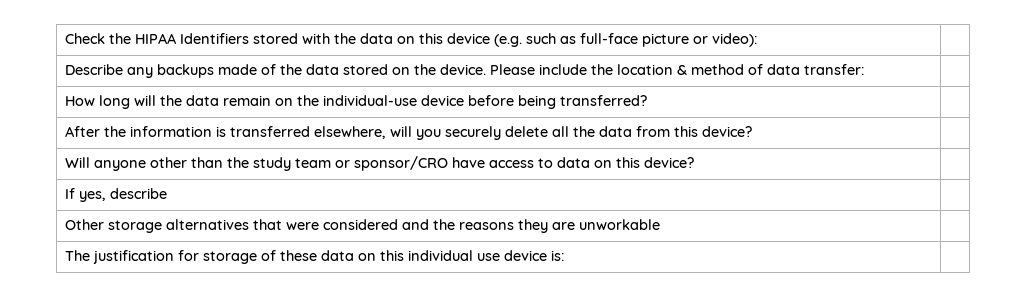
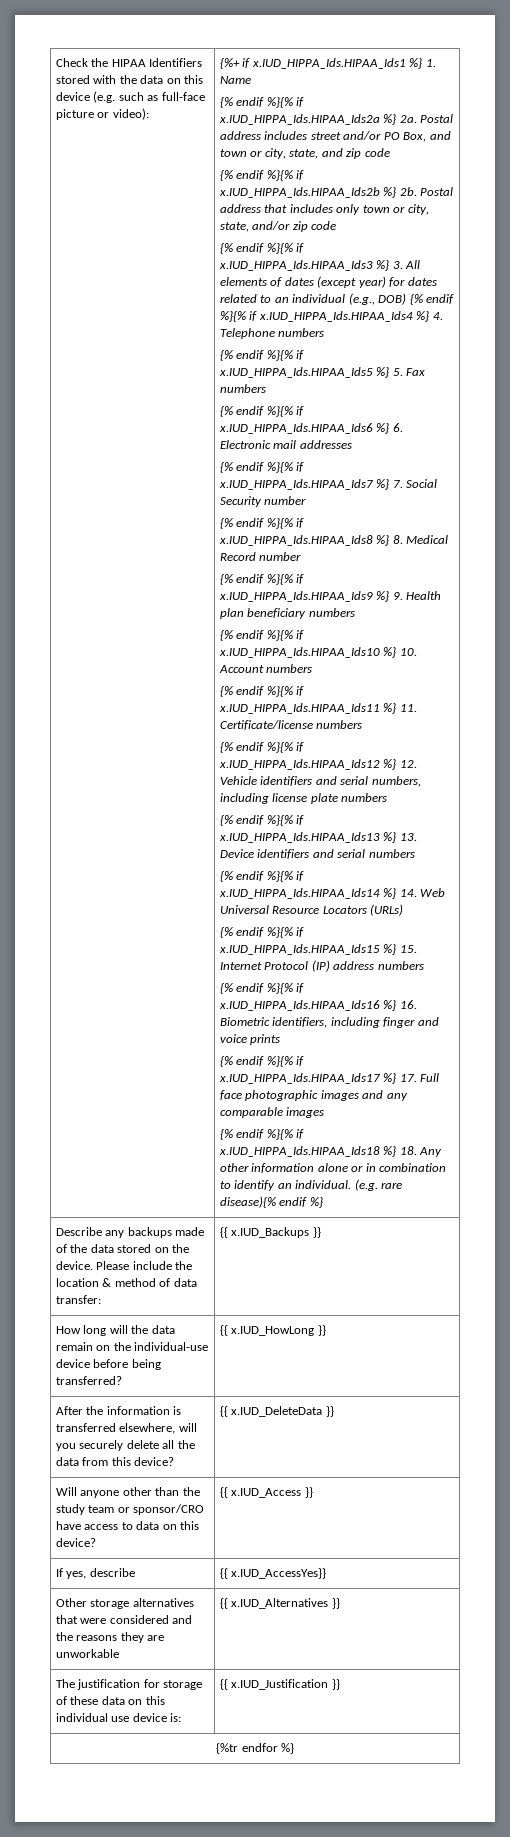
(758, 40) none -> [219,58,436,69] [219,76,251,84] [219,97,305,108] [218,114,454,125] [219,131,451,142] [219,148,390,159] [219,170,305,181] [218,187,454,198] [219,204,429,215] [219,221,337,232] [219,243,305,254] [218,260,421,271] [219,276,437,288] [219,293,455,305] [219,311,443,322] [219,328,325,339] [219,350,305,361] [218,367,426,378] [219,384,266,393] [219,406,305,417] [218,423,403,434] [219,440,352,449] [219,462,305,473] [218,479,438,490] [219,496,307,507] [219,518,305,529] [218,535,449,546] [219,552,302,561] [219,574,305,585] [218,591,442,602] [219,608,355,619] [219,630,305,641] [218,647,417,658] [218,664,313,673] [219,686,305,697] [218,703,417,714] [219,720,363,730] [219,742,305,753] [218,759,417,770] [219,776,421,787] [219,793,388,804] [219,815,305,826] [218,832,417,843] [219,849,415,859] [219,871,305,882] [218,888,446,899] [219,904,404,916] [219,927,305,938] [218,944,417,955] [219,960,424,972] [219,983,305,994] [218,1000,417,1011] [219,1017,439,1028] [219,1034,281,1045] [219,1056,305,1067] [218,1073,440,1084] [219,1090,408,1101] [219,1107,325,1118] [219,1129,305,1140] [218,1146,443,1157] [219,1163,447,1173] [219,1179,403,1191] [219,1196,323,1208] {%+ if x.IUD_HIPPA_Ids.HIPAA_Ids1 %} 1. Name // {% endif %}{% if x.IUD_HIPPA_Ids.HIPAA_Ids2a %} 2a. Postal address includes street and/or PO Box, and town or city, state, and zip code // {% endif %}{% if x.IUD_HIPPA_Ids.HIPAA_Ids2b %} 2b. Postal address that includes only town or city, state, and/or zip code // {% endif %}{% if x.IUD_HIPPA_Ids.HIPAA_Ids3 %} 3. All elements of dates (except year) for dates related to an individual (e.g., DOB) {% endif %}{% if x.IUD_HIPPA_Ids.HIPAA_Ids4 %} 4. Telephone numbers // {% endif %}{% if x.IUD_HIPPA_Ids.HIPAA_Ids5 %} 5. Fax numbers // {% endif %}{% if x.IUD_HIPPA_Ids.HIPAA_Ids6 %} 6. Electronic mail addresses // {% endif %}{% if x.IUD_HIPPA_Ids.HIPAA_Ids7 %} 7. Social Security number // {% endif %}{% if x.IUD_HIPPA_Ids.HIPAA_Ids8 %} 8. Medical Record number // {% endif %}{% if x.IUD_HIPPA_Ids.HIPAA_Ids9 %} 9. Health plan beneficiary numbers // {% endif %}{% if x.IUD_HIPPA_Ids.HIPAA_Ids10 %} 10. Account numbers // {% endif %}{% if x.IUD_HIPPA_Ids.HIPAA_Ids11 %} 11. Certificate/license numbers // {% endif %}{% if x.IUD_HIPPA_Ids.HIPAA_Ids12 %} 12. Vehicle identifiers and serial numbers, including license plate numbers // {% endif %}{% if x.IUD_HIPPA_Ids.HIPAA_Ids13 %} 13. Device identifiers and serial numbers // {% endif %}{% if x.IUD_HIPPA_Ids.HIPAA_Ids14 %} 14. Web Universal Resource Locators (URLs) // {% endif %}{% if x.IUD_HIPPA_Ids.HIPAA_Ids15 %} 15. Internet Protocol (IP) address numbers // {% endif %}{% if x.IUD_HIPPA_Ids.HIPAA_Ids16 %} 16. Biometric identifiers, including finger and voice prints // {% endif %}{% if x.IUD_HIPPA_Ids.HIPAA_Ids17 %} 17. Full face photographic images and any comparable images // {% endif %}{% if x.IUD_HIPPA_Ids.HIPAA_Ids18 %} 18. Any other information alone or in combination to identify an individual. (e.g. rare disease){% endif %}
(865, 69) none -> [219,1227,321,1238] {{ x.IUD_Backups }}
(648, 100) none -> [219,1325,326,1336] {{ x.IUD_HowLong }}
(753, 131) none -> [219,1406,334,1417] {{ x.IUD_DeleteData }}
(695, 162) none -> [219,1487,313,1498] {{ x.IUD_Access }}
(168, 193) none -> [219,1568,327,1579] {{ x.IUD_AccessYes}}
(661, 224) none -> [219,1598,340,1609] {{ x.IUD_Alternatives }}
(565, 255) none -> [219,1679,340,1690] [215,1743,295,1754] {{ x.IUD_Justification }} // {%tr endfor %}

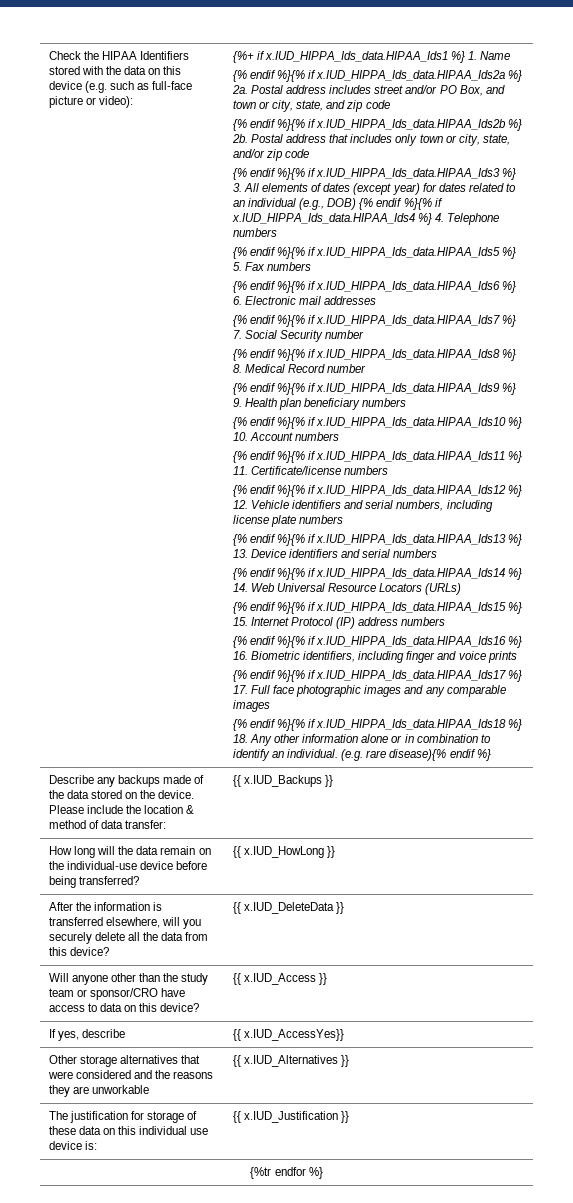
[251,58,406,69] x.IUD_HIPPA_Ids.HIPAA_Ids1 -> [265,51,449,62] x.IUD_HIPPA_Ids_data.HIPAA_Ids1
[218,114,380,125] x.IUD_HIPPA_Ids.HIPAA_Ids2a -> [316,70,506,81] x.IUD_HIPPA_Ids_data.HIPAA_Ids2a
[218,187,380,198] x.IUD_HIPPA_Ids.HIPAA_Ids2b -> [316,119,507,130] x.IUD_HIPPA_Ids_data.HIPAA_Ids2b
[218,260,373,271] x.IUD_HIPPA_Ids.HIPAA_Ids3 -> [316,168,501,179] x.IUD_HIPPA_Ids_data.HIPAA_Ids3
[258,311,413,322] x.IUD_HIPPA_Ids.HIPAA_Ids4 -> [231,213,415,224] x.IUD_HIPPA_Ids_data.HIPAA_Ids4
[218,367,373,378] x.IUD_HIPPA_Ids.HIPAA_Ids5 -> [316,247,501,258] x.IUD_HIPPA_Ids_data.HIPAA_Ids5
[218,423,373,434] x.IUD_HIPPA_Ids.HIPAA_Ids6 -> [316,281,501,292] x.IUD_HIPPA_Ids_data.HIPAA_Ids6
[218,479,373,490] x.IUD_HIPPA_Ids.HIPAA_Ids7 -> [316,315,501,326] x.IUD_HIPPA_Ids_data.HIPAA_Ids7
[218,535,373,546] x.IUD_HIPPA_Ids.HIPAA_Ids8 -> [316,349,501,360] x.IUD_HIPPA_Ids_data.HIPAA_Ids8
[218,591,373,602] x.IUD_HIPPA_Ids.HIPAA_Ids9 -> [316,383,501,394] x.IUD_HIPPA_Ids_data.HIPAA_Ids9
[218,647,380,658] x.IUD_HIPPA_Ids.HIPAA_Ids10 -> [316,417,507,428] x.IUD_HIPPA_Ids_data.HIPAA_Ids10
[218,703,380,714] x.IUD_HIPPA_Ids.HIPAA_Ids11 -> [316,451,506,462] x.IUD_HIPPA_Ids_data.HIPAA_Ids11
[218,759,380,770] x.IUD_HIPPA_Ids.HIPAA_Ids12 -> [316,485,507,496] x.IUD_HIPPA_Ids_data.HIPAA_Ids12
[218,832,380,843] x.IUD_HIPPA_Ids.HIPAA_Ids13 -> [316,534,507,545] x.IUD_HIPPA_Ids_data.HIPAA_Ids13
[218,888,380,899] x.IUD_HIPPA_Ids.HIPAA_Ids14 -> [316,568,506,579] x.IUD_HIPPA_Ids_data.HIPAA_Ids14
[218,944,380,955] x.IUD_HIPPA_Ids.HIPAA_Ids15 -> [316,602,507,613] x.IUD_HIPPA_Ids_data.HIPAA_Ids15
[218,1000,380,1011] x.IUD_HIPPA_Ids.HIPAA_Ids16 -> [316,636,507,647] x.IUD_HIPPA_Ids_data.HIPAA_Ids16
[218,1073,380,1084] x.IUD_HIPPA_Ids.HIPAA_Ids17 -> [316,670,507,681] x.IUD_HIPPA_Ids_data.HIPAA_Ids17
[218,1146,380,1157] x.IUD_HIPPA_Ids.HIPAA_Ids18 -> [316,719,507,730] x.IUD_HIPPA_Ids_data.HIPAA_Ids18

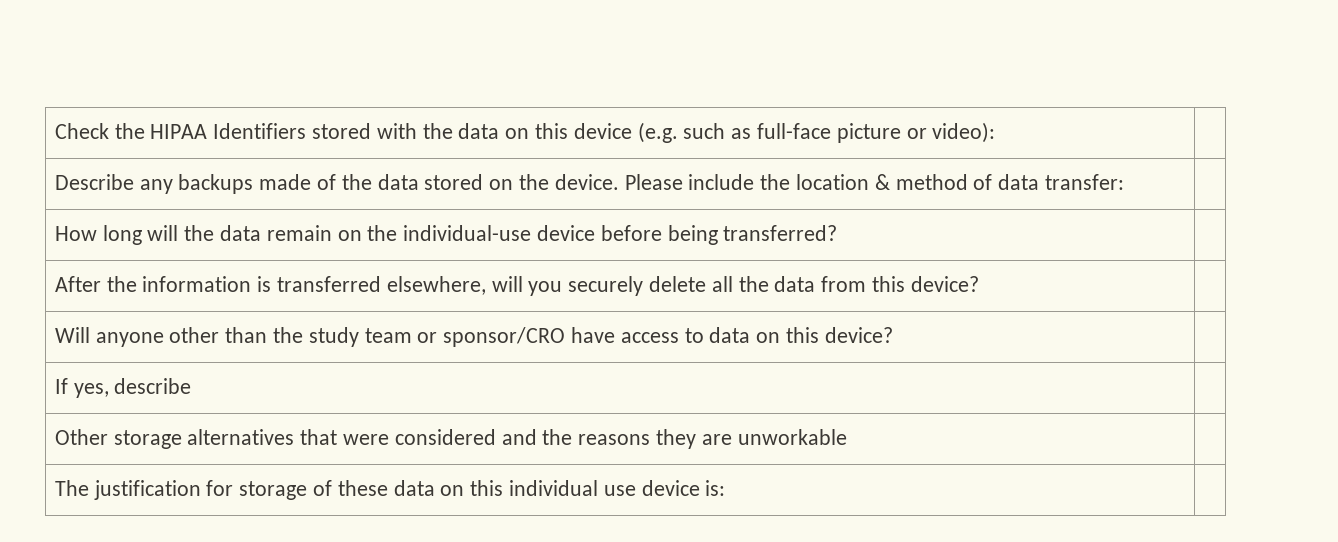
[232,51,511,63] [232,70,523,82] [231,85,505,96] [232,100,390,112] [232,119,523,131] [231,134,510,146] [232,149,310,161] [232,168,517,180] [232,183,516,195] [232,198,443,210] [231,213,500,225] [232,228,277,237] [232,247,517,259] [232,262,312,271] [232,281,517,293] [232,296,377,305] [232,315,517,327] [232,330,365,342] [232,349,517,361] [232,364,367,373] [232,383,517,395] [232,398,407,410] [232,417,523,429] [232,432,340,441] [232,451,523,463] [232,466,389,475] [232,485,523,497] [232,500,493,512] [232,515,344,527] [232,534,523,546] [232,549,438,558] [232,568,523,580] [232,583,462,595] [232,602,523,614] [232,617,446,629] [232,636,523,648] [232,651,517,663] [232,670,523,682] [232,685,506,697] [232,700,270,712] [232,719,523,731] [232,734,491,746] [232,749,491,761] {%+ if x.IUD_HIPPA_Ids_data.HIPAA_Ids1 %} 1. Name // {% endif %}{% if x.IUD_HIPPA_Ids_data.HIPAA_Ids2a %} 2a. Postal address includes street and/or PO Box, and town or city, state, and zip code // {% endif %}{% if x.IUD_HIPPA_Ids_data.HIPAA_Ids2b %} 2b. Postal address that includes only town or city, state, and/or zip code // {% endif %}{% if x.IUD_HIPPA_Ids_data.HIPAA_Ids3 %} 3. All elements of dates (except year) for dates related to an individual (e.g., DOB) {% endif %}{% if x.IUD_HIPPA_Ids_data.HIPAA_Ids4 %} 4. Telephone numbers // {% endif %}{% if x.IUD_HIPPA_Ids_data.HIPAA_Ids5 %} 5. Fax numbers // {% endif %}{% if x.IUD_HIPPA_Ids_data.HIPAA_Ids6 %} 6. Electronic mail addresses // {% endif %}{% if x.IUD_HIPPA_Ids_data.HIPAA_Ids7 %} 7. Social Security number // {% endif %}{% if x.IUD_HIPPA_Ids_data.HIPAA_Ids8 %} 8. Medical Record number // {% endif %}{% if x.IUD_HIPPA_Ids_data.HIPAA_Ids9 %} 9. Health plan beneficiary numbers // {% endif %}{% if x.IUD_HIPPA_Ids_data.HIPAA_Ids10 %} 10. Account numbers // {% endif %}{% if x.IUD_HIPPA_Ids_data.HIPAA_Ids11 %} 11. Certificate/license numbers // {% endif %}{% if x.IUD_HIPPA_Ids_data.HIPAA_Ids12 %} 12. Vehicle identifiers and serial numbers, including license plate numbers // {% endif %}{% if x.IUD_HIPPA_Ids_data.HIPAA_Ids13 %} 13. Device identifiers and serial numbers // {% endif %}{% if x.IUD_HIPPA_Ids_data.HIPAA_Ids14 %} 14. Web Universal Resource Locators (URLs) // {% endif %}{% if x.IUD_HIPPA_Ids_data.HIPAA_Ids15 %} 15. Internet Protocol (IP) address numbers // {% endif %}{% if x.IUD_HIPPA_Ids_data.HIPAA_Ids16 %} 16. Biometric identifiers, including finger and voice prints // {% endif %}{% if x.IUD_HIPPA_Ids_data.HIPAA_Ids17 %} 17. Full face photographic images and any comparable images // {% endif %}{% if x.IUD_HIPPA_Ids_data.HIPAA_Ids18 %} 18. Any other information alone or in combination to identify an individual. (e.g. rare disease){% endif %} -> (996, 132) none
[232,775,334,787] {{ x.IUD_Backups }} -> (1125, 182) none
[232,846,336,858] {{ x.IUD_HowLong }} -> (838, 233) none
[232,902,345,914] {{ x.IUD_DeleteData }} -> (979, 284) none
[232,973,328,985] {{ x.IUD_Access }} -> (893, 335) none
[232,1029,345,1041] {{ x.IUD_AccessYes}} -> (192, 386) none
[232,1055,350,1067] {{ x.IUD_Alternatives }} -> (847, 437) none
[232,1111,350,1123] [250,1167,323,1179] {{ x.IUD_Justification }} // {%tr endfor %} -> (726, 488) none

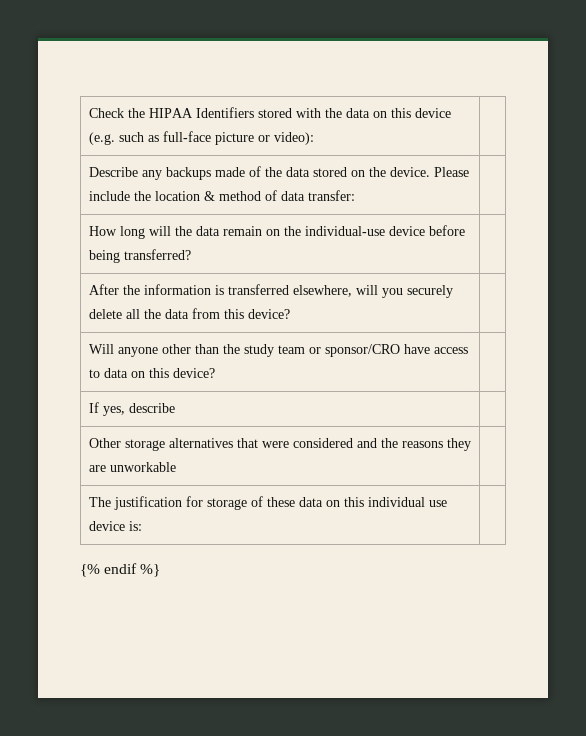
(726, 488) none -> [80,563,161,577] // {% endif %}

